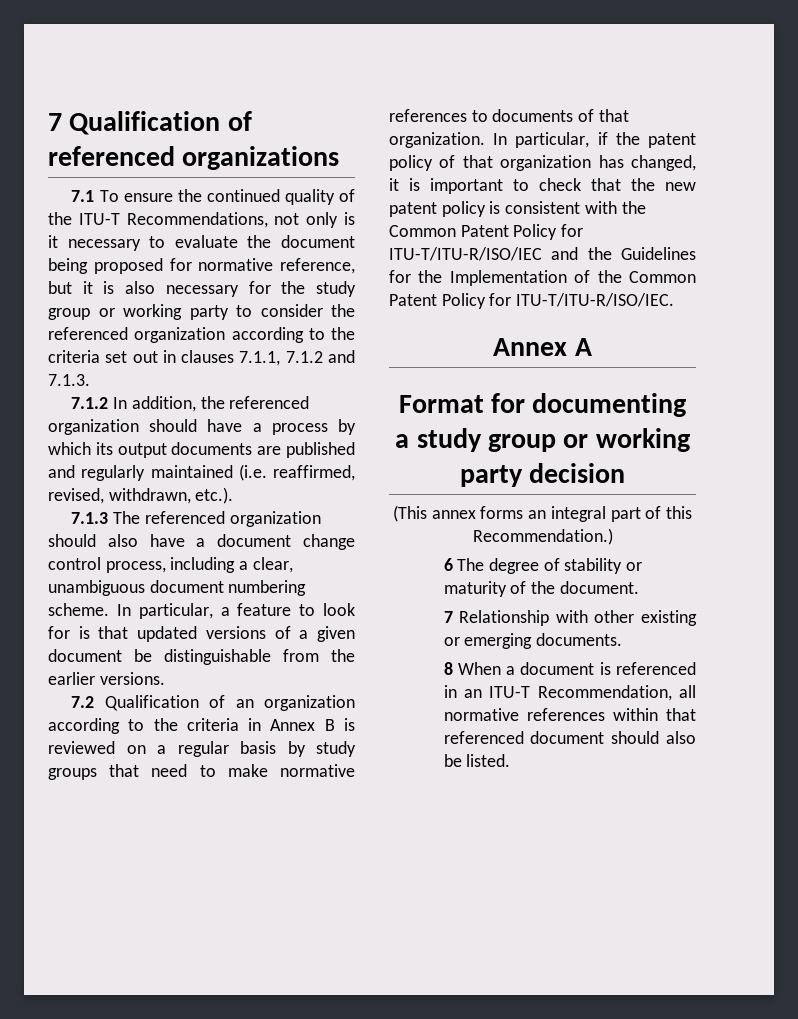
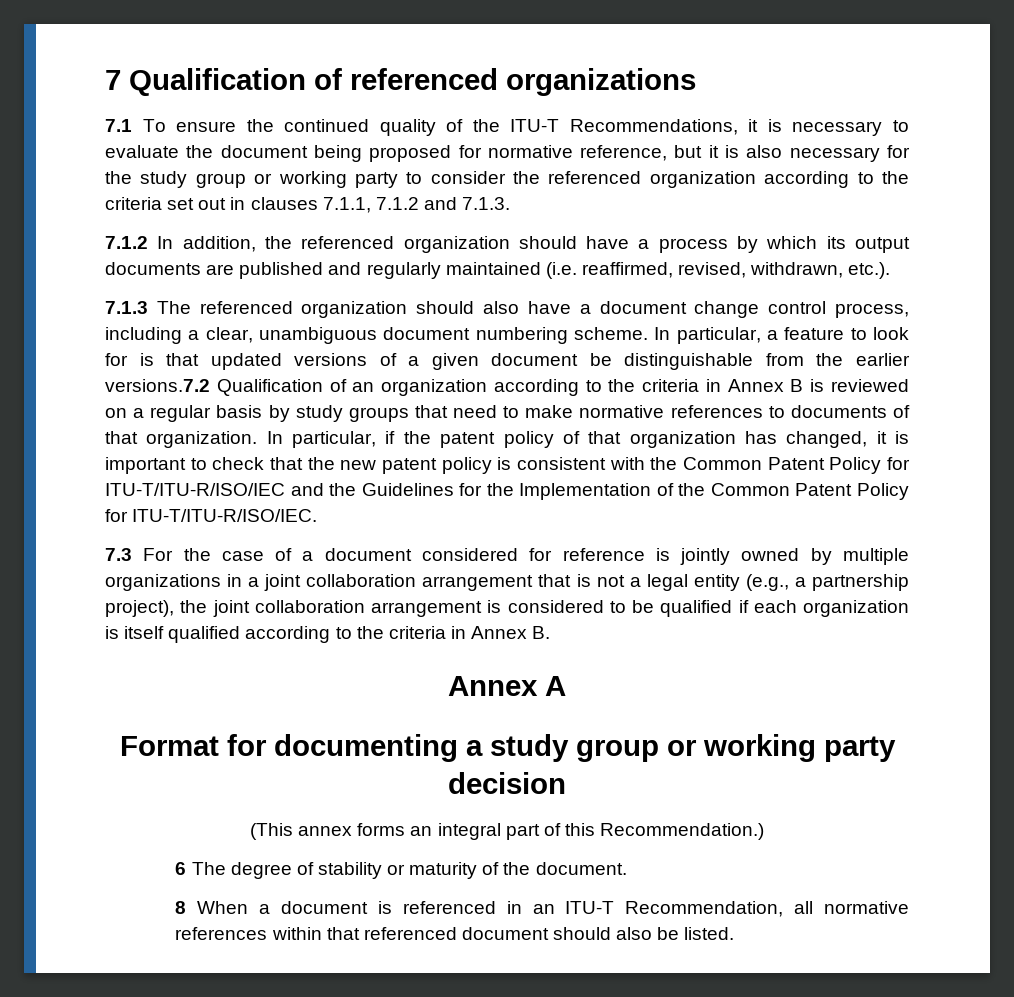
[274,212,355,228] [48,235,58,248] not only is it -> [748,119,782,132] it is
[99,672,165,685] [71,696,95,708] versions. // 7.2 -> [105,379,210,392] versions.7.2
(675, 300) none -> [105,548,910,565] [105,574,909,591] [105,600,909,617] [105,626,551,643] // 7.3 For the case of a document considered for reference is jointly owned by multiple organizations in a joint collaboration arrangement that is not a legal entity (e.g., a partnership project), the joint collaboration arrangement is considered to be qualified if each organization is itself qualified according to the criteria in Annex B.
[443,610,697,626] [443,633,622,649] // 7 Relationship with other existing or emerging documents. -> (627, 868) none

